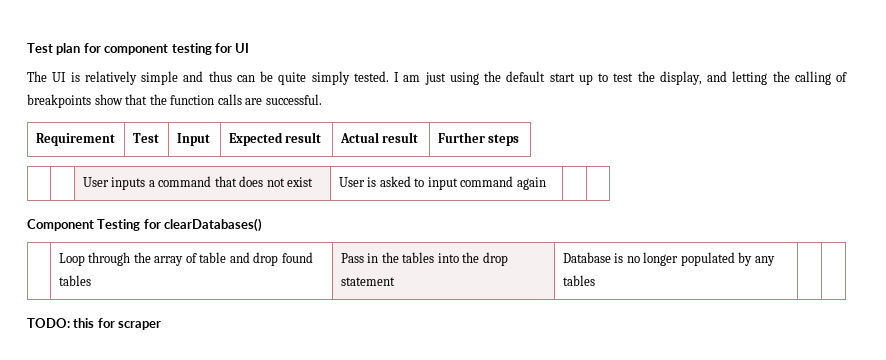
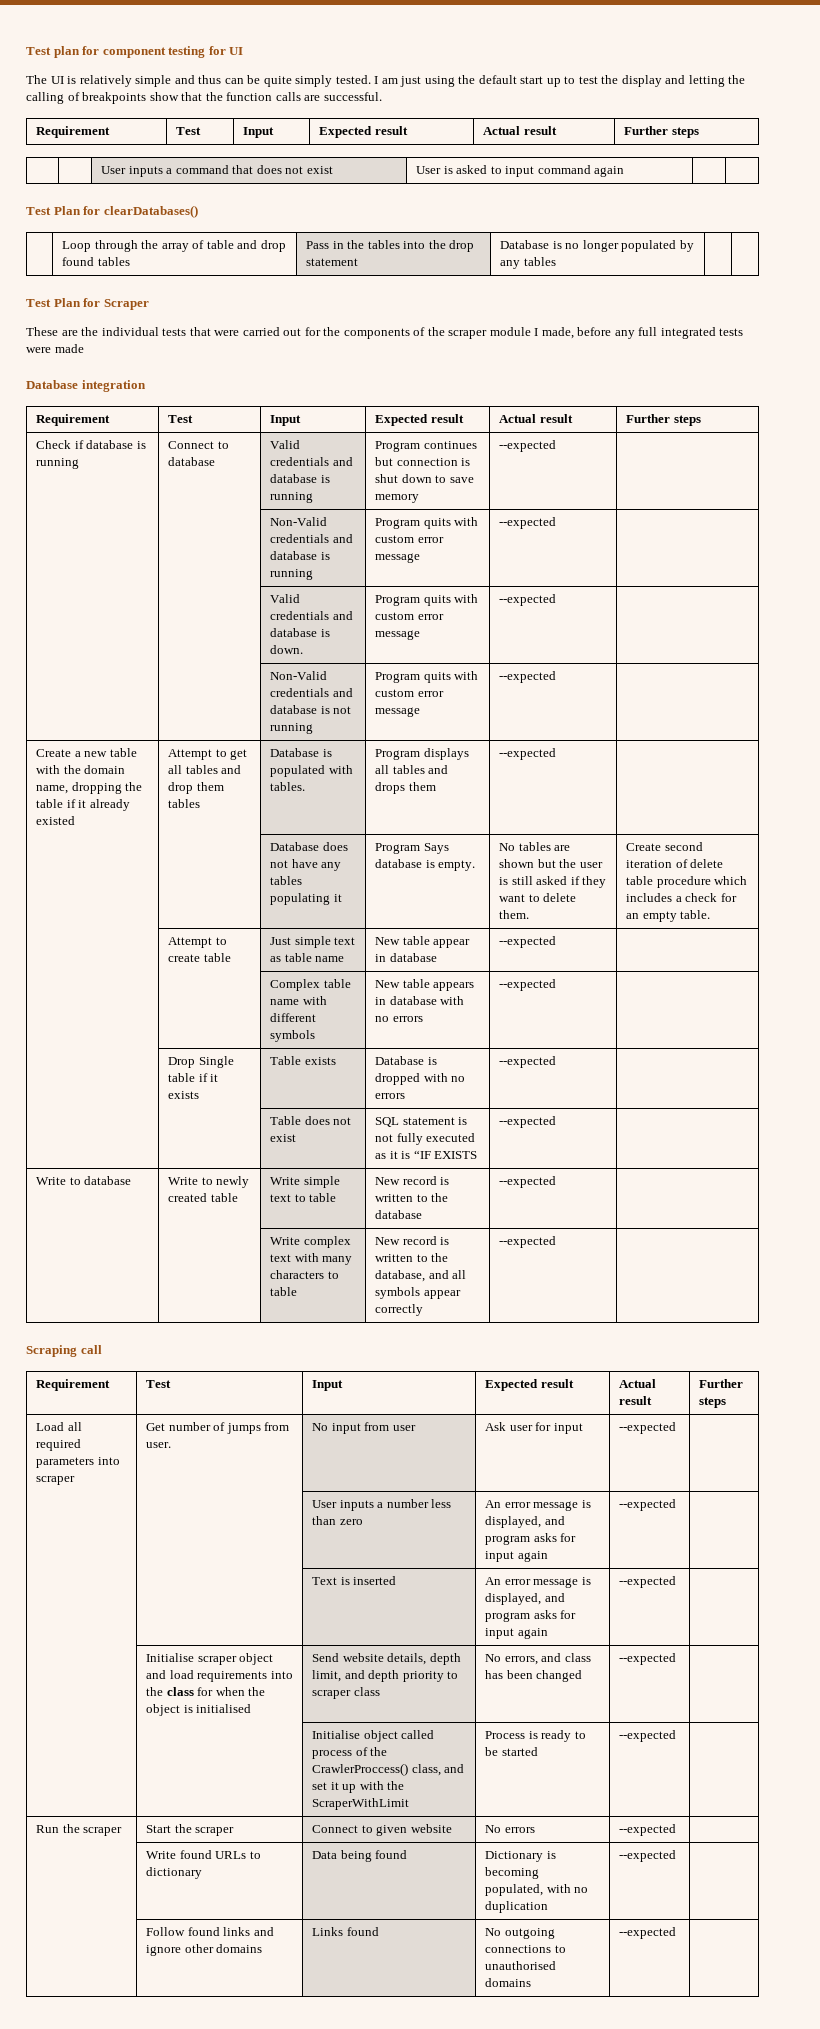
[659,71,702,85] display, -> [621,75,662,87] display
[27,219,141,231] Component Testing -> [26,206,81,215] Test Plan
[27,318,162,330] TODO: this for scraper -> [26,298,149,310] [26,327,744,339] [26,344,84,353] [26,380,146,392] [36,414,111,426] [168,415,194,423] [270,415,302,426] [375,414,464,426] [499,414,573,423] [626,414,701,426] [36,440,146,449] [36,458,80,469] [168,441,229,449] [168,457,216,466] [270,440,301,449] [270,457,353,466] [270,474,330,483] [270,492,314,503] [375,441,477,452] [375,457,471,466] [375,474,474,483] [375,494,420,503] [499,440,557,452] [270,517,328,526] [270,534,353,543] [270,551,330,560] [270,569,314,580] [375,517,479,529] [375,535,444,543] [375,553,421,563] [499,517,557,529] [270,594,301,603] [270,611,353,620] [270,628,330,637] [270,645,304,654] [375,594,479,606] [375,612,444,620] [375,630,421,640] [499,594,557,606] [270,671,328,680] [270,688,353,697] [270,705,352,714] [270,723,314,734] [375,671,479,683] [375,689,444,697] [375,707,421,717] [499,671,557,683] [36,748,137,757] [36,765,126,774] [36,782,143,794] [36,799,130,811] [36,816,76,825] [168,749,248,760] [168,765,242,774] [168,782,224,794] [168,799,201,808] [270,748,332,757] [270,765,353,777] [270,782,306,791] [375,748,469,760] [375,765,449,774] [375,782,436,794] [499,748,557,760] [270,842,348,851] [270,859,342,871] [270,876,303,885] [270,893,342,905] [375,843,449,854] [375,859,476,871] [499,842,571,851] [499,859,603,868] [499,876,607,888] [499,893,577,902] [499,910,530,919] [626,842,703,851] [626,859,724,868] [626,876,748,888] [626,893,737,902] [626,910,711,922] [168,937,227,948] [168,953,231,962] [270,936,356,948] [270,953,345,962] [375,936,471,948] [375,953,437,962] [499,936,557,948] [270,979,351,991] [270,996,327,1005] [270,1013,317,1022] [270,1030,316,1042] [375,979,475,991] [375,996,465,1005] [375,1016,423,1022] [499,979,557,991] [168,1056,234,1068] [168,1073,219,1082] [168,1091,200,1099] [270,1056,336,1065] [375,1056,437,1065] [375,1073,466,1085] [375,1093,406,1099] [499,1056,557,1068] [270,1116,352,1125] [270,1134,297,1142] [375,1117,468,1127] [375,1133,476,1145] [375,1150,478,1159] [499,1116,557,1128] [36,1176,132,1185] [168,1176,250,1188] [168,1193,238,1202] [270,1176,340,1188] [270,1193,337,1202] [375,1176,450,1185] [375,1193,449,1202] [375,1210,423,1219] [499,1176,557,1188] [270,1236,351,1248] [270,1253,353,1265] [270,1270,339,1279] [270,1287,298,1296] [375,1236,450,1245] [375,1253,449,1262] [375,1270,467,1282] [375,1287,461,1299] [375,1304,424,1316] [499,1236,557,1248] [26,1345,102,1357] [36,1379,111,1391] [146,1380,172,1388] [312,1380,344,1391] [485,1379,574,1391] [619,1379,657,1388] [619,1396,653,1405] [699,1379,744,1388] [699,1397,727,1408] [36,1422,82,1431] [36,1439,82,1451] [36,1457,120,1468] [36,1476,76,1485] [146,1422,290,1434] [146,1442,172,1448] [312,1422,416,1434] [485,1422,583,1434] [619,1422,677,1434] [312,1499,452,1511] [312,1516,363,1525] [485,1500,591,1511] [485,1516,565,1528] [485,1533,577,1545] [485,1551,548,1562] [619,1499,677,1511] [312,1576,397,1585] [485,1577,591,1588] [485,1593,565,1605] [485,1610,577,1622] [485,1628,548,1639] [619,1576,677,1588] [146,1653,274,1665] [146,1670,293,1682] [146,1687,266,1696] [146,1704,252,1716] [312,1653,461,1665] [312,1670,459,1682] [312,1687,380,1699] [485,1653,591,1665] [485,1670,583,1682] [619,1653,677,1665] [312,1730,435,1742] [312,1747,388,1759] [312,1763,465,1776] [312,1781,405,1793] [312,1798,410,1810] [485,1730,586,1742] [485,1747,538,1756] [619,1730,677,1742] [36,1824,123,1836] [146,1824,235,1836] [312,1824,452,1836] [485,1825,535,1833] [619,1824,677,1836] [146,1850,261,1859] [146,1867,203,1879] [312,1850,408,1862] [485,1851,556,1862] [485,1867,540,1879] [485,1884,589,1896] [485,1901,549,1913] [619,1850,677,1862] [146,1927,274,1936] [146,1944,263,1956] [312,1927,379,1936] [485,1928,555,1939] [485,1945,566,1953] [485,1961,557,1970] [485,1978,532,1987] [619,1927,677,1939] Test Plan for Scraper // These are the individual tests that were carried out for the components of the scraper module I made, before any full integrated tests were made // Database integration // Requirement | Test | Input | Expected result | Actual result | Further steps // Check if database is running | Connect to database | Valid credentials and database is running | Program continues but connection is shut down to save memory | --expected | // | | Non-Valid credentials and database is running | Program quits with custom error message | --expected | // | | Valid credentials and database is down. | Program quits with custom error message | --expected | // | | Non-Valid credentials and database is not running | Program quits with custom error message | --expected | // Create a new table with the domain name, dropping the table if it already existed | Attempt to get all tables and drop them tables | Database is populated with tables. | Program displays all tables and drops them | --expected | // | | Database does not have any tables populating it | Program Says database is empty. | No tables are shown but the user is still asked if they want to delete them. | Create second iteration of delete table procedure which includes a check for an empty table. // | Attempt to create table | Just simple text as table name | New table appear in database | --expected | // | | Complex table name with different symbols | New table appears in database with no errors | --expected | // | Drop Single table if it exists | Table exists | Database is dropped with no errors | --expected | // | | Table does not exist | SQL statement is not fully executed as it is “IF EXISTS | --expected | // Write to database | Write to newly created table | Write simple text to table | New record is written to the database | --expected | // | | Write complex text with many characters to table | New record is written to the database, and all symbols appear correctly | --expected | // Scraping call // Requirement | Test | Input | Expected result | Actual result | Further steps // Load all required parameters into scraper | Get number of jumps from user. | No input from user | Ask user for input | --expected | // | | User inputs a number less than zero | An error message is displayed, and program asks for input again | --expected | // | | Text is inserted | An error message is displayed, and program asks for input again | --expected | // | Initialise scraper object and load requirements into the class for when the object is initialised | Send website details, depth limit, and depth priority to scraper class | No errors, and class has been changed | --expected | // | | Initialise object called process of the CrawlerProccess() class, and set it up with the ScraperWithLimit | Process is ready to be started | --expected | // Run the scraper | Start the scraper | Connect to given website | No errors | --expected | // | Write found URLs to dictionary | Data being found | Dictionary is becoming populated, with no duplication | --expected | // | Follow found links and ignore other domains | Links found | No outgoing connections to unauthorised domains | --expected |

